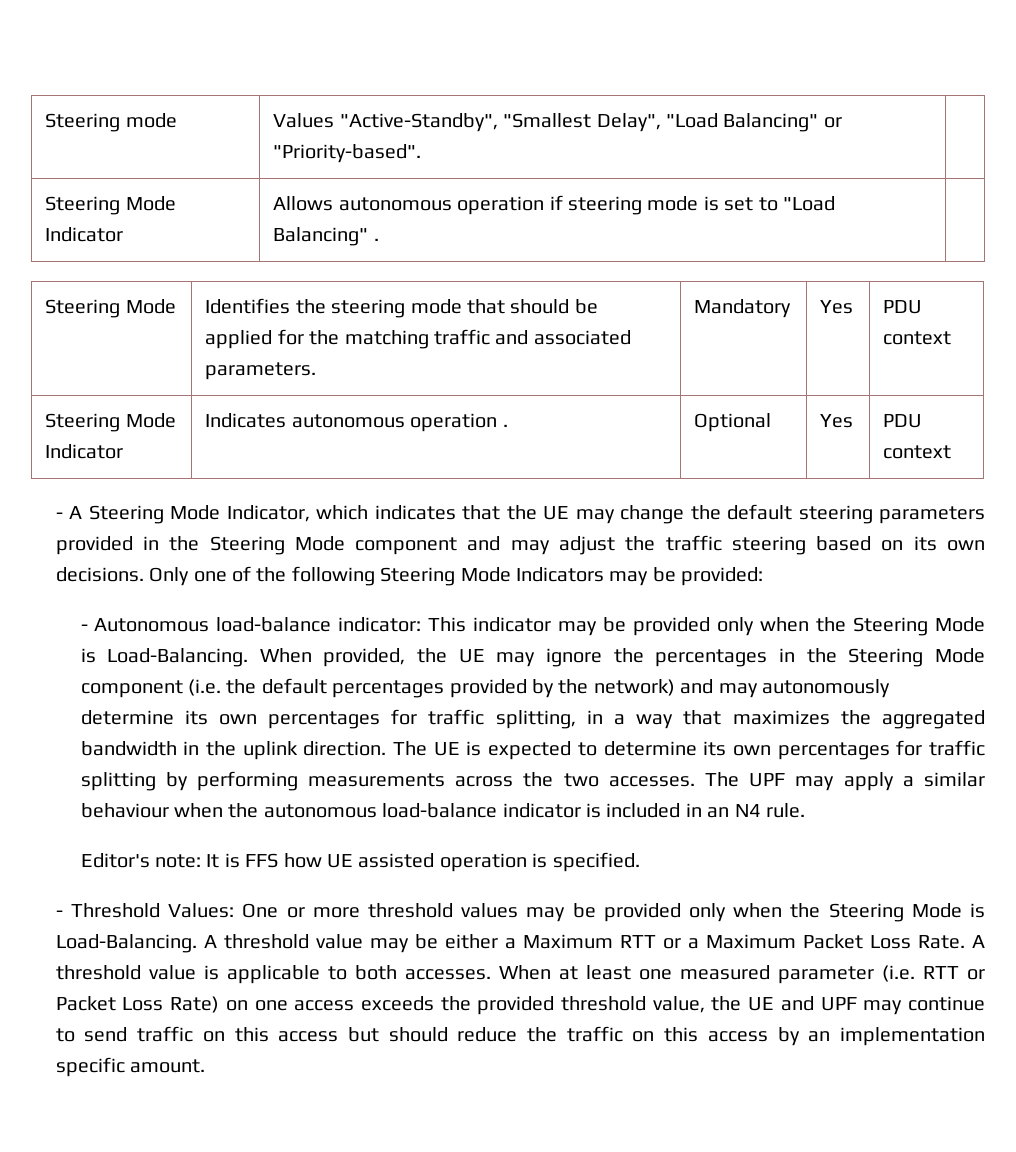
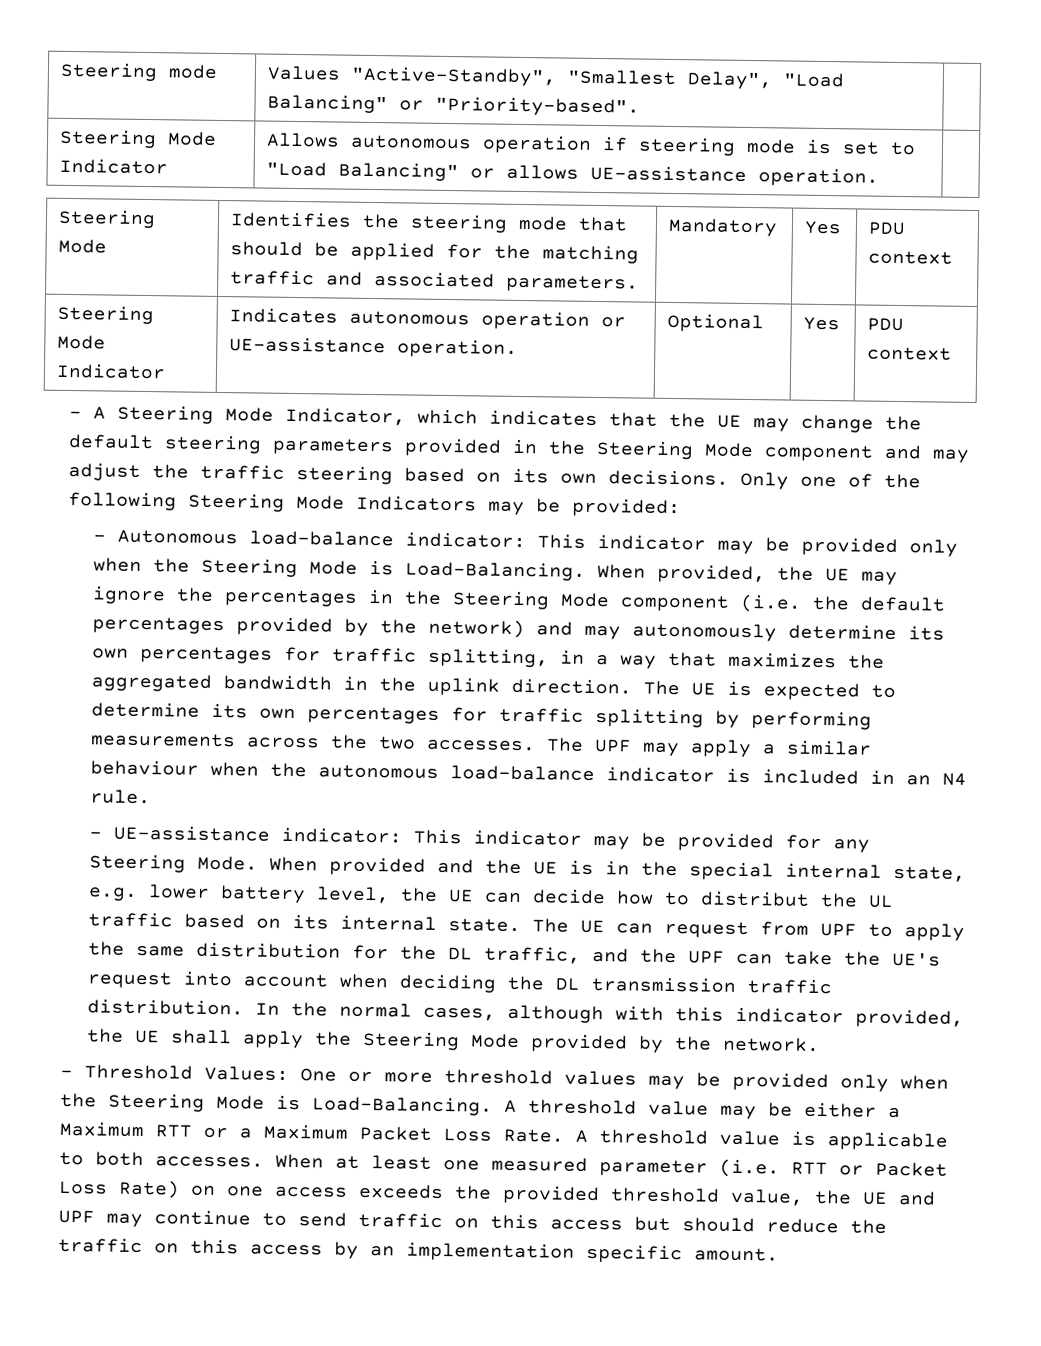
[373,238,379,241] . -> [470,164,880,187] or allows UE-assistance operation.
[502,424,508,427] . -> [601,317,627,328] [229,337,519,358] or UE-assistance operation.
[80,852,640,872] Editor's note: It is FFS how UE assisted operation is specified. -> [88,825,870,853] [88,854,966,882] [87,884,894,908] [87,912,965,941] [87,941,941,967] [86,971,832,995] [86,999,964,1028] [86,1028,820,1053] - UE-assistance indicator: This indicator may be provided for any Steering Mode. When provided and the UE is in the special internal state, e.g. lower battery level, the UE can decide how to distribut the UL traffic based on its internal state. The UE can request from UPF to apply the same distribution for the DL traffic, and the UPF can take the UE's request into account when deciding the DL transmission traffic distribution. In the normal cases, although with this indicator provided, the UE shall apply the Steering Mode provided by the network.

